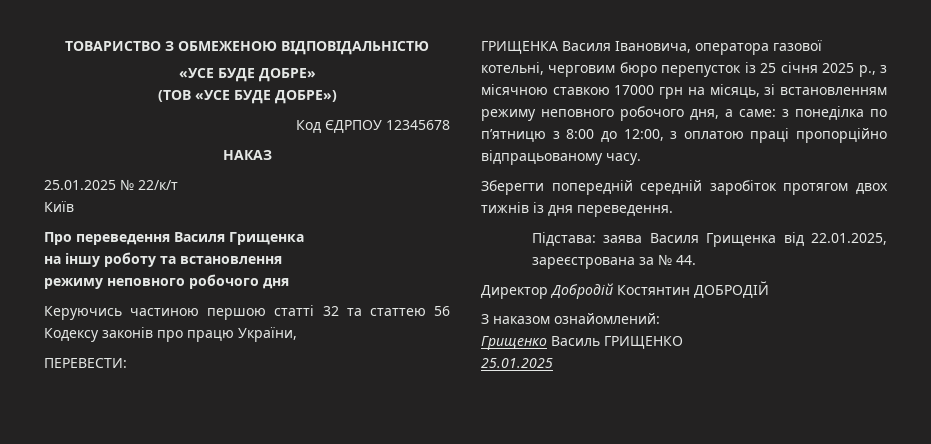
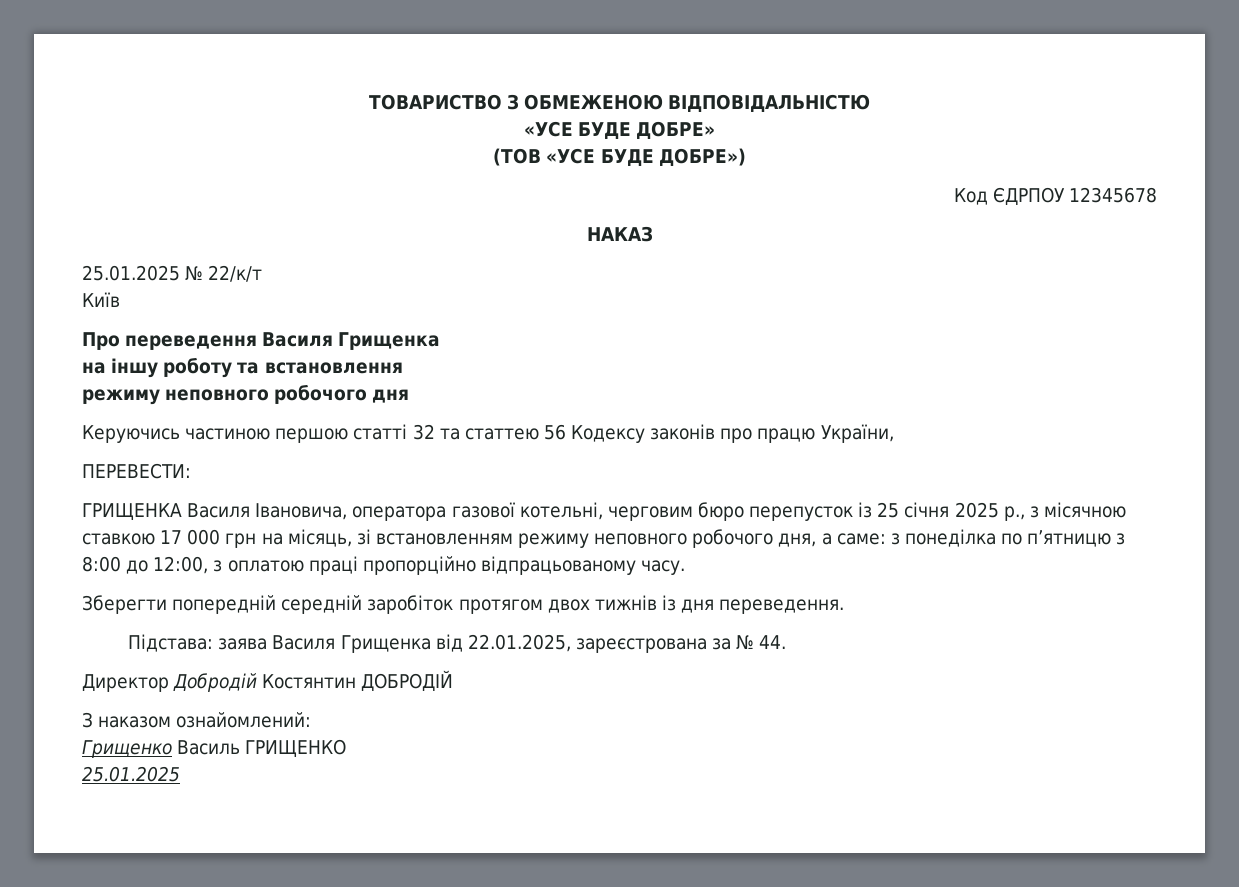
[614,85,655,95] 17000 -> [160,529,221,545] 17 000

